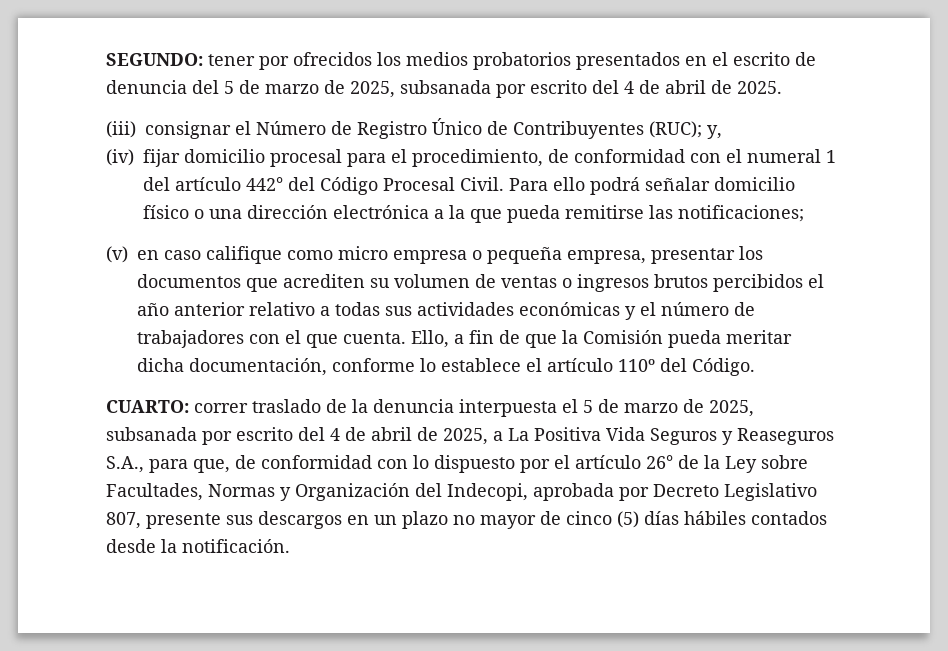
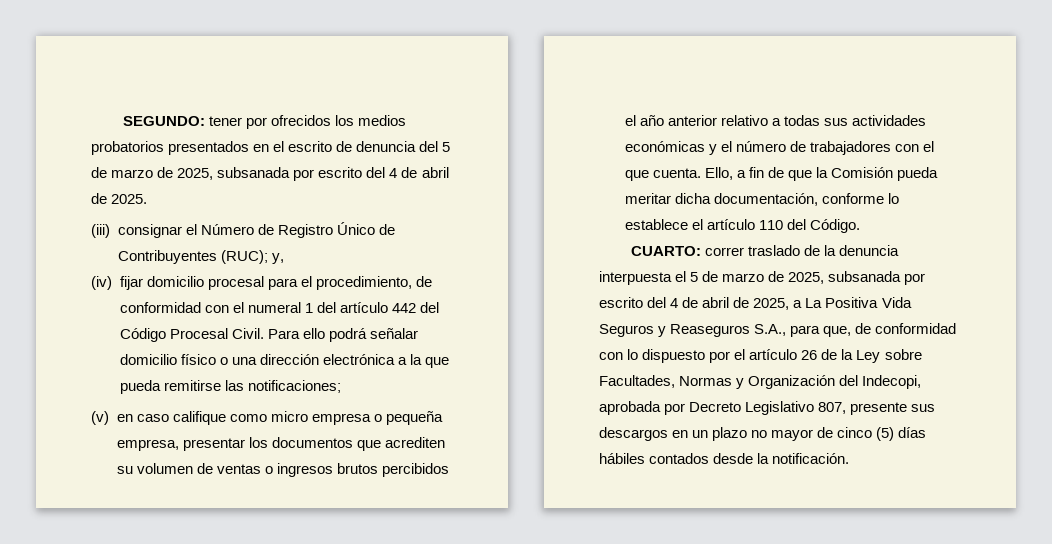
[246,177,283,191] 442° -> [391,303,416,313] 442
[618,359,655,372] 110º -> [758,220,783,230] 110
[646,455,673,469] 26° -> [801,350,818,360] 26

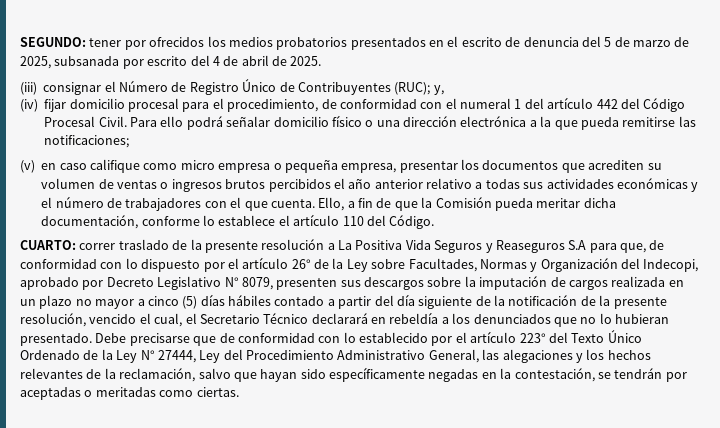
[838,245,899,256] [599,271,926,285] [599,297,790,310] denuncia interpuesta el 5 de marzo de 2025, subsanada por escrito del 4 de abril de 2025, -> [204,239,325,253] presente resolución
[754,324,787,336] S.A., -> [568,240,587,250] S.A
[801,350,818,360] 26 -> [291,259,311,269] 26°
[599,401,661,415] aprobada -> [20,277,79,290] aprobado
[818,402,936,415] [599,427,668,441] 807, presente sus descargos -> [224,276,666,290] N° 8079, presenten sus descargos sobre la imputación de cargos realizada
[817,427,834,438] de -> [137,299,145,306] a
[649,453,850,464] contados desde la notificación. -> [274,294,667,309] [20,312,669,327] [20,330,642,346] [20,349,651,363] [20,367,687,382] [20,387,239,400] contado a partir del día siguiente de la notificación de la presente resolución, vencido el cual, el Secretario Técnico declarará en rebeldía a los denunciados que no lo hubieran presentado. Debe precisarse que de conformidad con lo establecido por el artículo 223° del Texto Único Ordenado de la Ley N° 27444, Ley del Procedimiento Administrativo General, las alegaciones y los hechos relevantes de la reclamación, salvo que hayan sido específicamente negadas en la contestación, se tendrán por aceptadas o meritadas como ciertas.

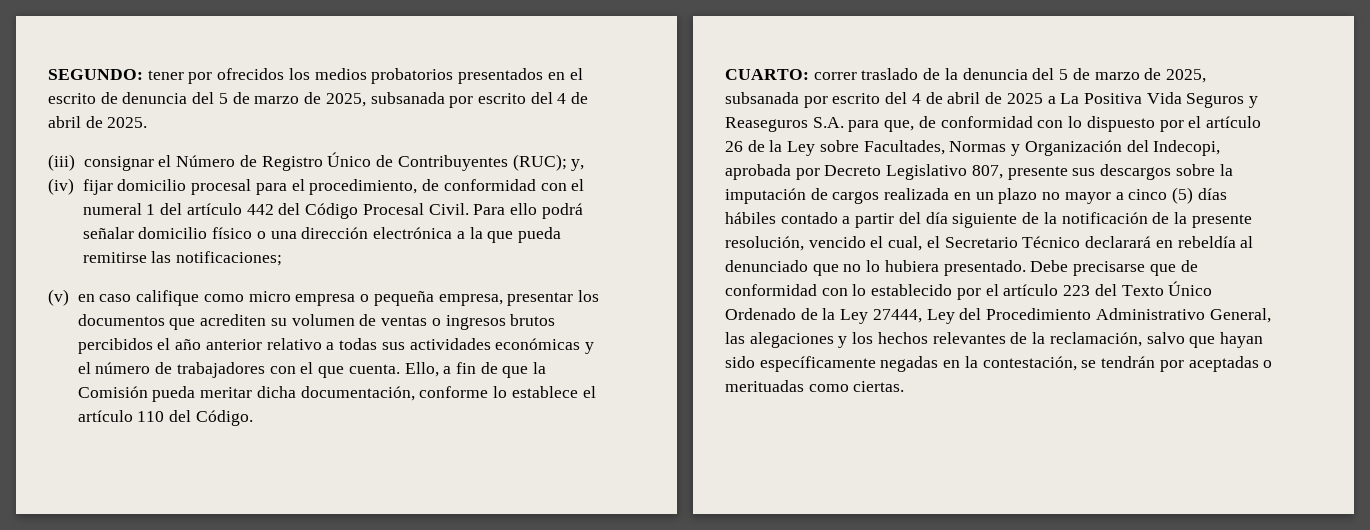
[204,239,325,253] presente resolución -> [962,68,1206,83] [725,92,1043,108] denuncia del 5 de marzo de 2025, subsanada por escrito del 4 de abril de 2025
[568,240,587,250] S.A -> [812,117,844,128] S.A.
[291,259,311,269] 26° -> [725,141,743,152] 26
[20,277,79,290] aprobado -> [725,164,791,180] aprobada
[224,277,338,290] N° 8079, presenten -> [971,165,1068,180] 807, presente
[441,313,551,324] a los denunciados -> [1240,236,1254,248] [725,260,808,272] al denunciado
[615,314,669,324] hubieran -> [884,260,939,272] hubiera
[519,333,546,343] 223° -> [1063,285,1091,296] 223
[140,350,155,360] N° -> (869, 316) none
[95,387,156,397] meritadas -> [725,380,804,392] merituadas

